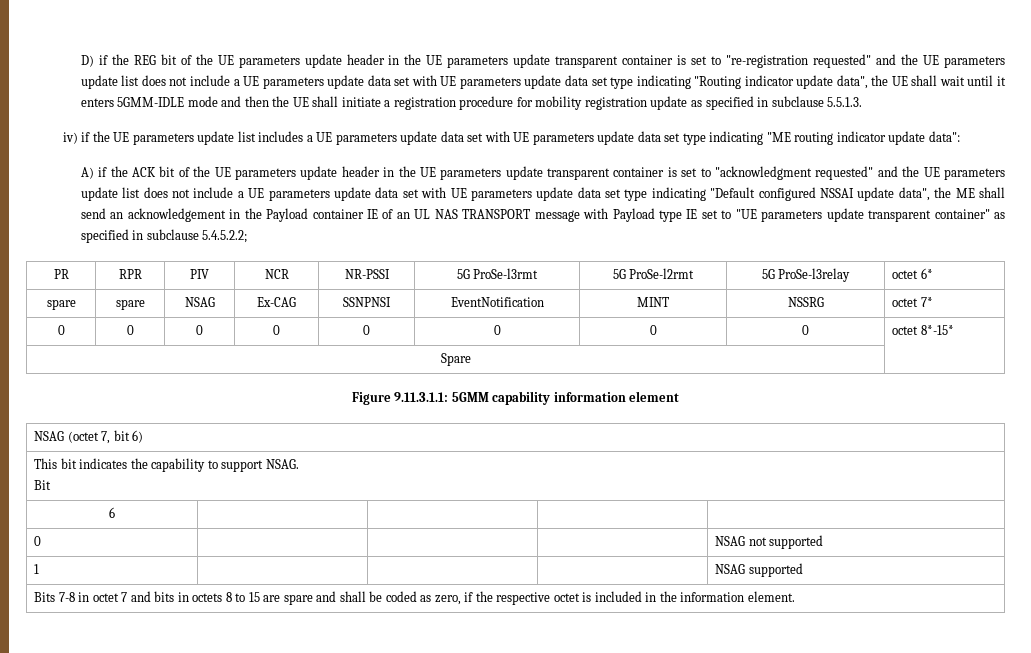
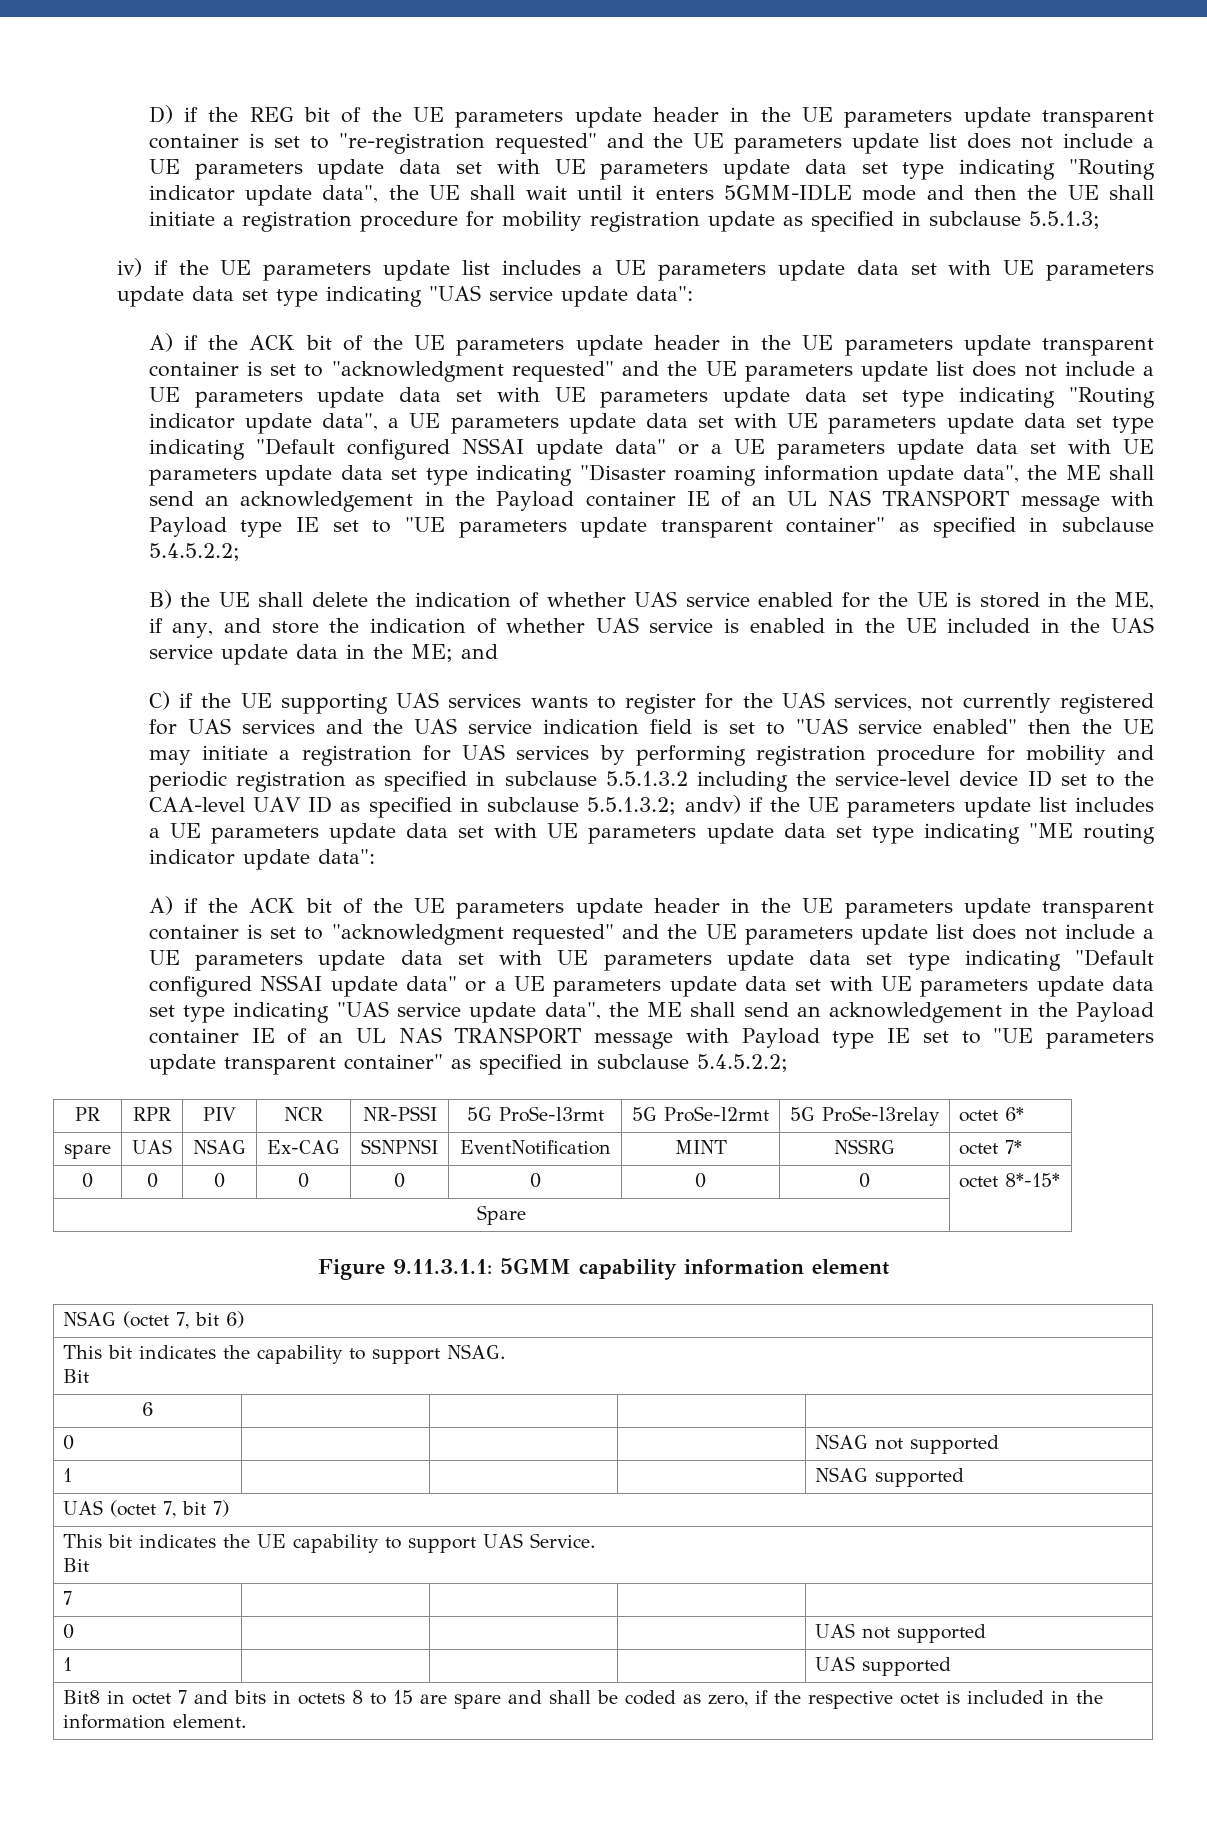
[827,97,863,107] 5.5.1.3. -> [1028,211,1100,229] 5.5.1.3;
(764, 138) none -> [428,285,693,307] [148,333,1155,356] [148,361,1154,382] [148,387,1155,408] [148,413,1155,434] [148,438,1155,460] [148,464,1155,486] [148,490,1154,512] [148,517,1155,538] [148,543,240,561] [148,590,1154,610] [148,617,1154,638] [148,644,498,665] [148,691,1155,714] [148,718,1154,735] [148,744,1154,766] [148,770,1154,792] [148,795,1154,818] [148,823,1020,844] "UAS service update data": // A) if the ACK bit of the UE parameters update header in the UE parameters update transparent container is set to "acknowledgment requested" and the UE parameters update list does not include a UE parameters update data set with UE parameters update data set type indicating "Routing indicator update data", a UE parameters update data set with UE parameters update data set type indicating "Default configured NSSAI update data" or a UE parameters update data set with UE parameters update data set type indicating "Disaster roaming information update data", the ME shall send an acknowledgement in the Payload container IE of an UL NAS TRANSPORT message with Payload type IE set to "UE parameters update transparent container" as specified in subclause 5.4.5.2.2; // B) the UE shall delete the indication of whether UAS service enabled for the UE is stored in the ME, if any, and store the indication of whether UAS service is enabled in the UE included in the UAS service update data in the ME; and // C) if the UE supporting UAS services wants to register for the UAS services, not currently registered for UAS services and the UAS service indication field is set to "UAS service enabled" then the UE may initiate a registration for UAS services by performing registration procedure for mobility and periodic registration as specified in subclause 5.5.1.3.2 including the service-level device ID set to the CAA-level UAV ID as specified in subclause 5.5.1.3.2; andv) if the UE parameters update list includes a UE parameters update data set with UE parameters update data set type indicating
(895, 194) none -> [405,976,1154,997] [148,1001,537,1023] data" or a UE parameters update data set with UE parameters update data set type indicating "UAS service update
[115,299,145,310] spare -> [132,1139,172,1154] UAS
[34,592,75,602] Bits 7-8 -> [63,1500,230,1518] [63,1533,597,1553] [63,1558,90,1572] [63,1591,73,1605] [63,1624,75,1639] [815,1623,987,1643] [63,1657,73,1671] [815,1656,952,1676] [63,1690,101,1704] UAS (octet 7, bit 7) // This bit indicates the UE capability to support UAS Service. // Bit // 7 | | | | // 0 | | | | UAS not supported // 1 | | | | UAS supported // Bit8

